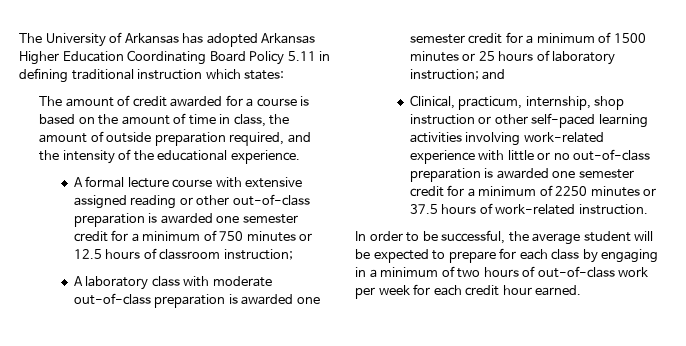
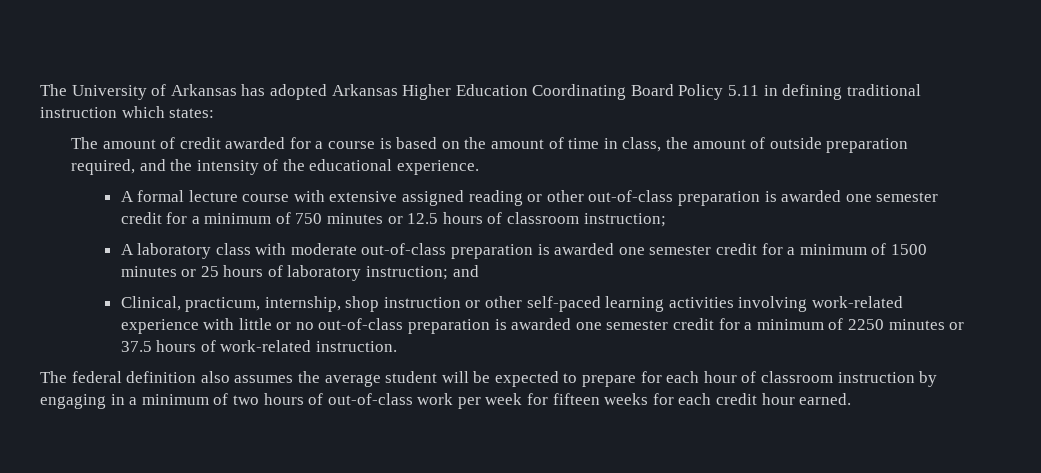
[355,230,506,244] In order to be successful, -> [40,371,294,383] The federal definition also assumes
[551,249,580,260] class -> [703,371,915,383] hour of classroom instruction
(431, 289) none -> [552,393,674,405] fifteen weeks for

